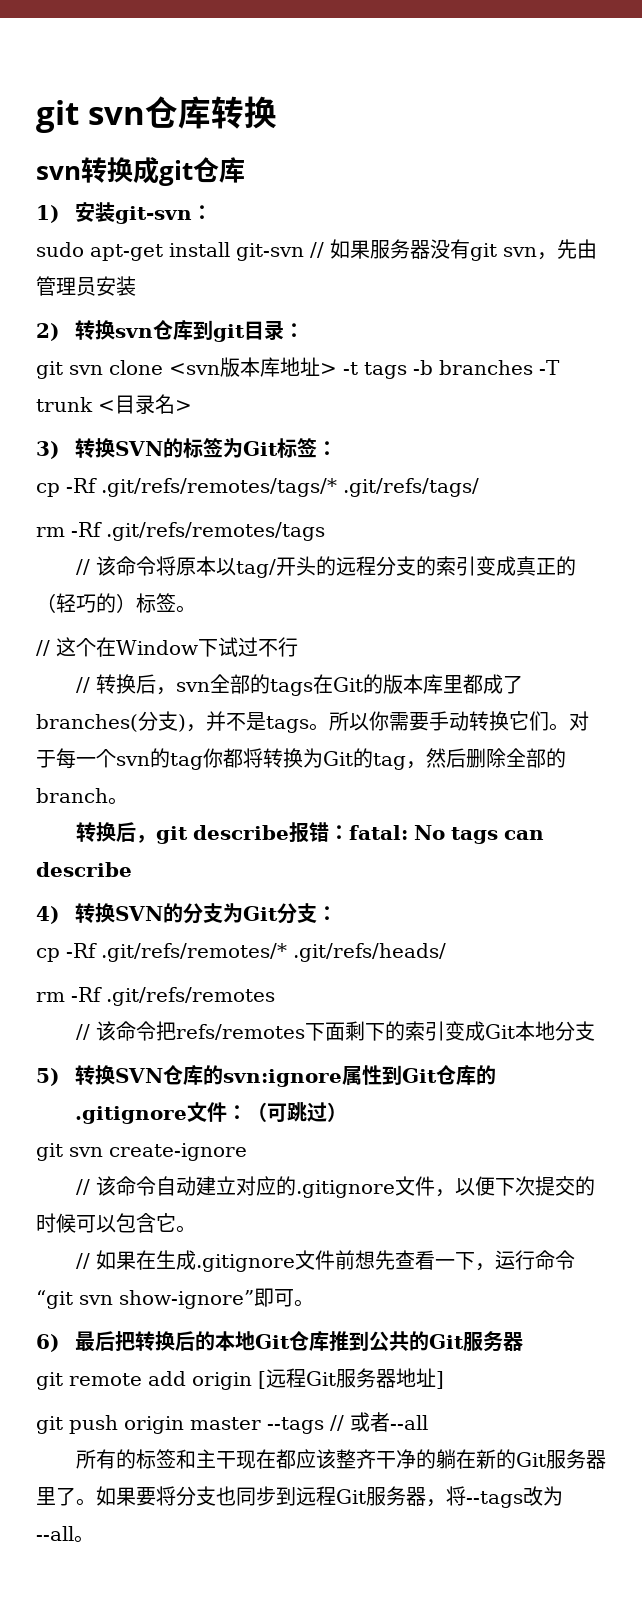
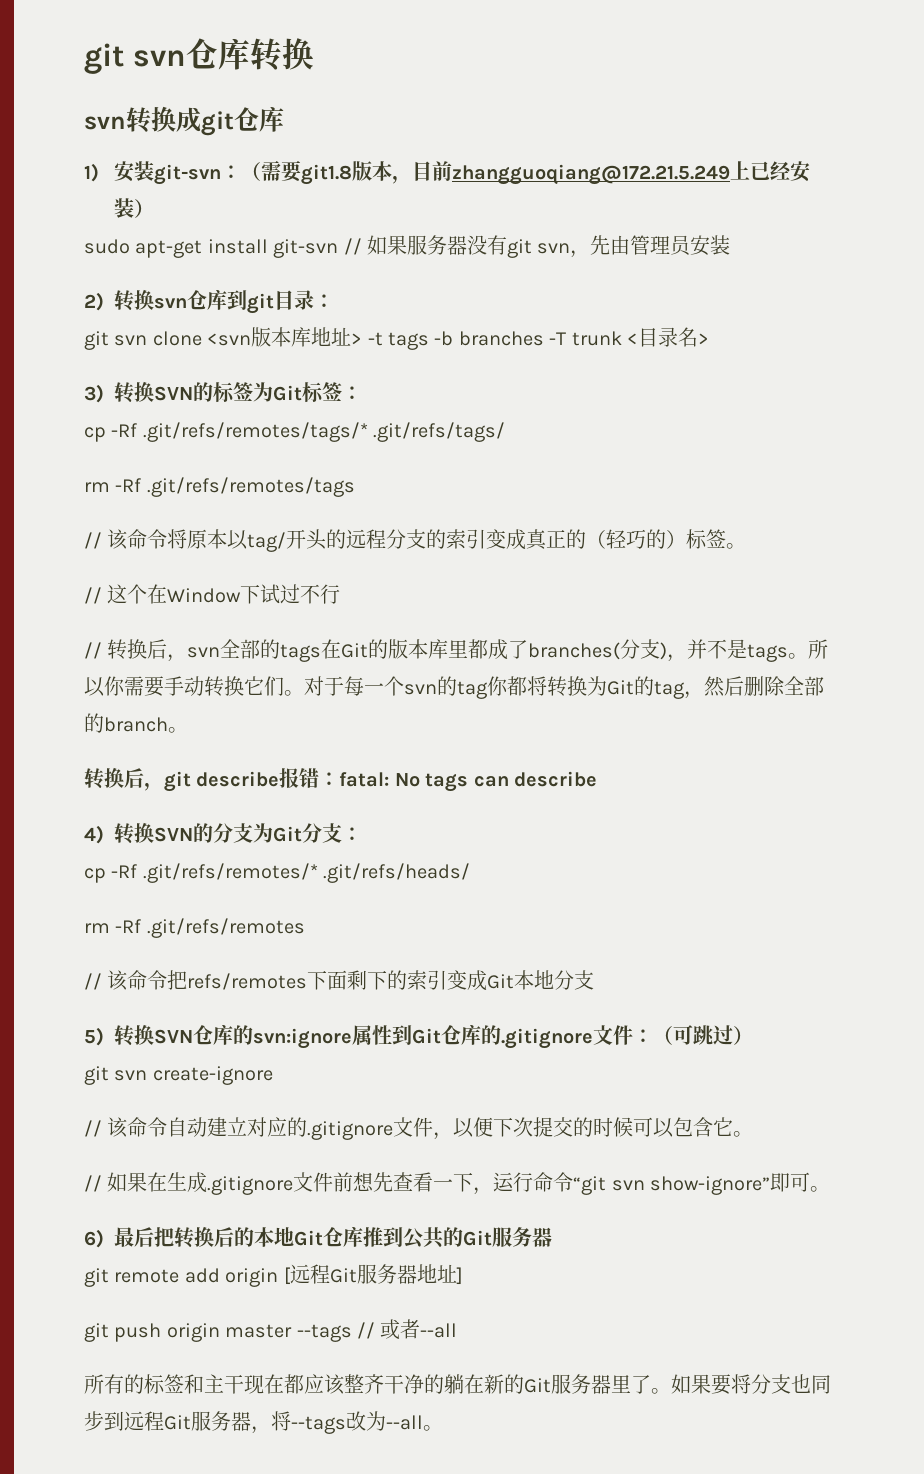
(213, 212) none -> [240,160,810,185] [113,198,154,218] （需要git1.8版本，目前zhangguoqiang@172.21.5.249上已经安装）

